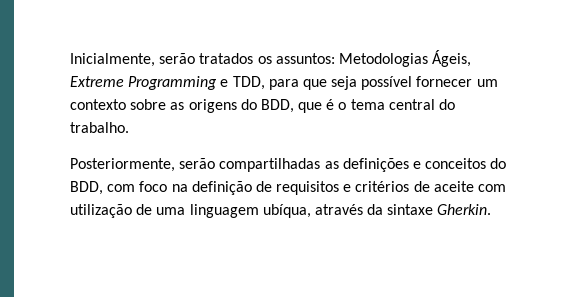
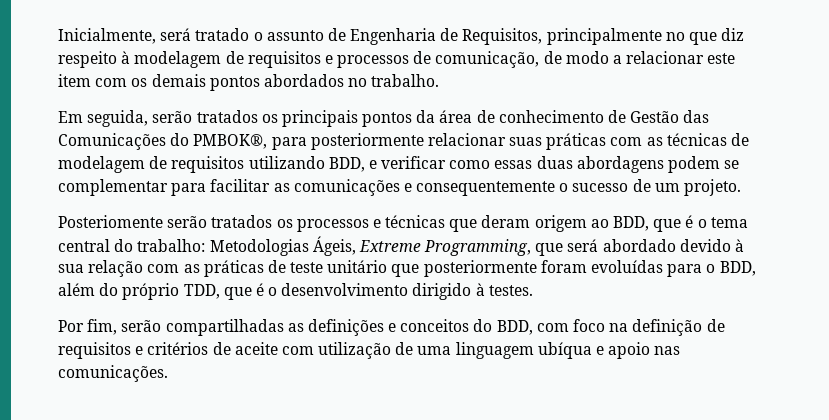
[159,50,472,67] [70,76,498,90] [70,99,257,113] serão tratados os assuntos: Metodologias Ágeis, Extreme Programming e TDD, para que seja possível fornecer um contexto sobre as origens do -> [160,28,745,45] [58,51,736,68] [58,74,440,91] [58,110,710,127] [58,133,750,150] [58,156,740,173] [58,179,742,196] [58,215,609,232] será tratado o assunto de Engenharia de Requisitos, principalmente no que diz respeito à modelagem de requisitos e processos de comunicação, de modo a relacionar este item com os demais pontos abordados no trabalho. // Em seguida, serão tratados os principais pontos da área de conhecimento de Gestão das Comunicações do PMBOK®, para posteriormente relacionar suas práticas com as técnicas de modelagem de requisitos utilizando BDD, e verificar como essas duas abordagens podem se complementar para facilitar as comunicações e consequentemente o sucesso de um projeto. // Posteriomente serão tratados os processos e técnicas que deram origem ao
[70,122,129,133] [70,158,175,172] trabalho. // Posteriormente, -> [137,236,745,256] [58,260,756,277] [58,283,533,300] [58,319,118,335] trabalho: Metodologias Ágeis, Extreme Programming, que será abordado devido à sua relação com as práticas de teste unitário que posteriormente foram evoluídas para o BDD, além do próprio TDD, que é o desenvolvimento dirigido à testes. // Por fim,
[262,204,492,218] ubíqua, através da sintaxe Gherkin. -> [537,342,681,359] [58,365,168,382] ubíqua e apoio nas comunicações.

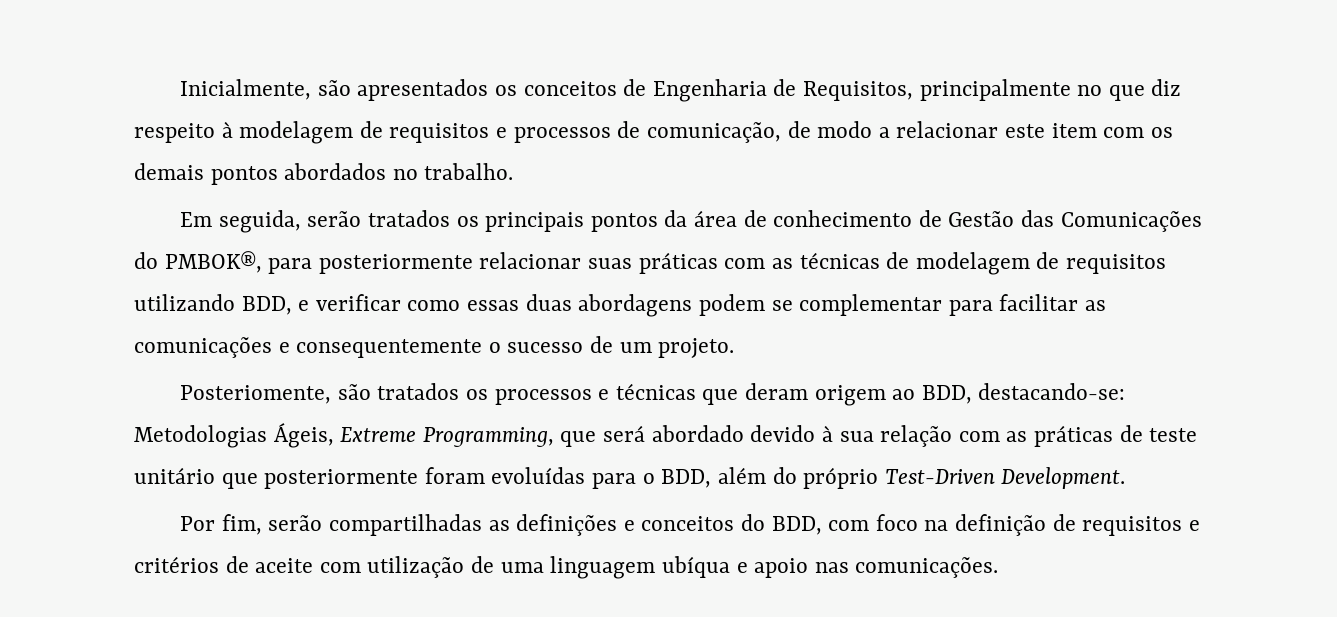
[160,28,324,41] será tratado o assunto -> [317,79,617,101] são apresentados os conceitos
[58,215,208,228] Posteriomente serão -> [180,384,371,404] Posteriomente, são
[653,215,748,232] [58,239,206,252] que é o tema central do trabalho: -> [978,383,1126,400] destacando-se:
[183,283,533,300] TDD, que é o desenvolvimento dirigido à testes. -> [884,467,1126,489] Test-Driven Development.

